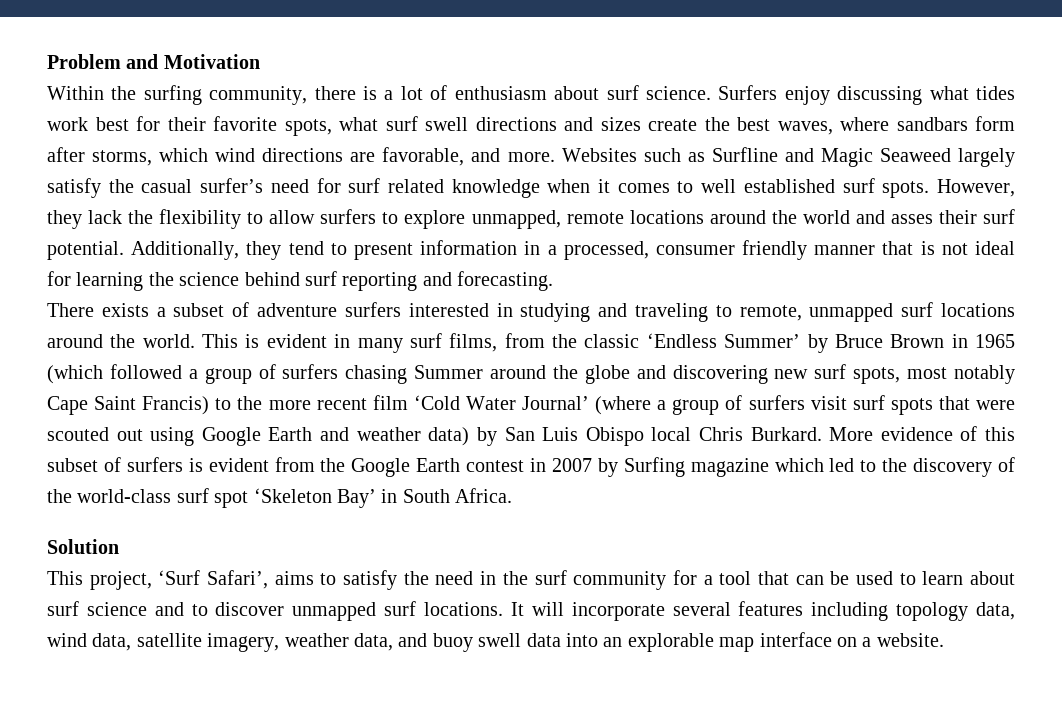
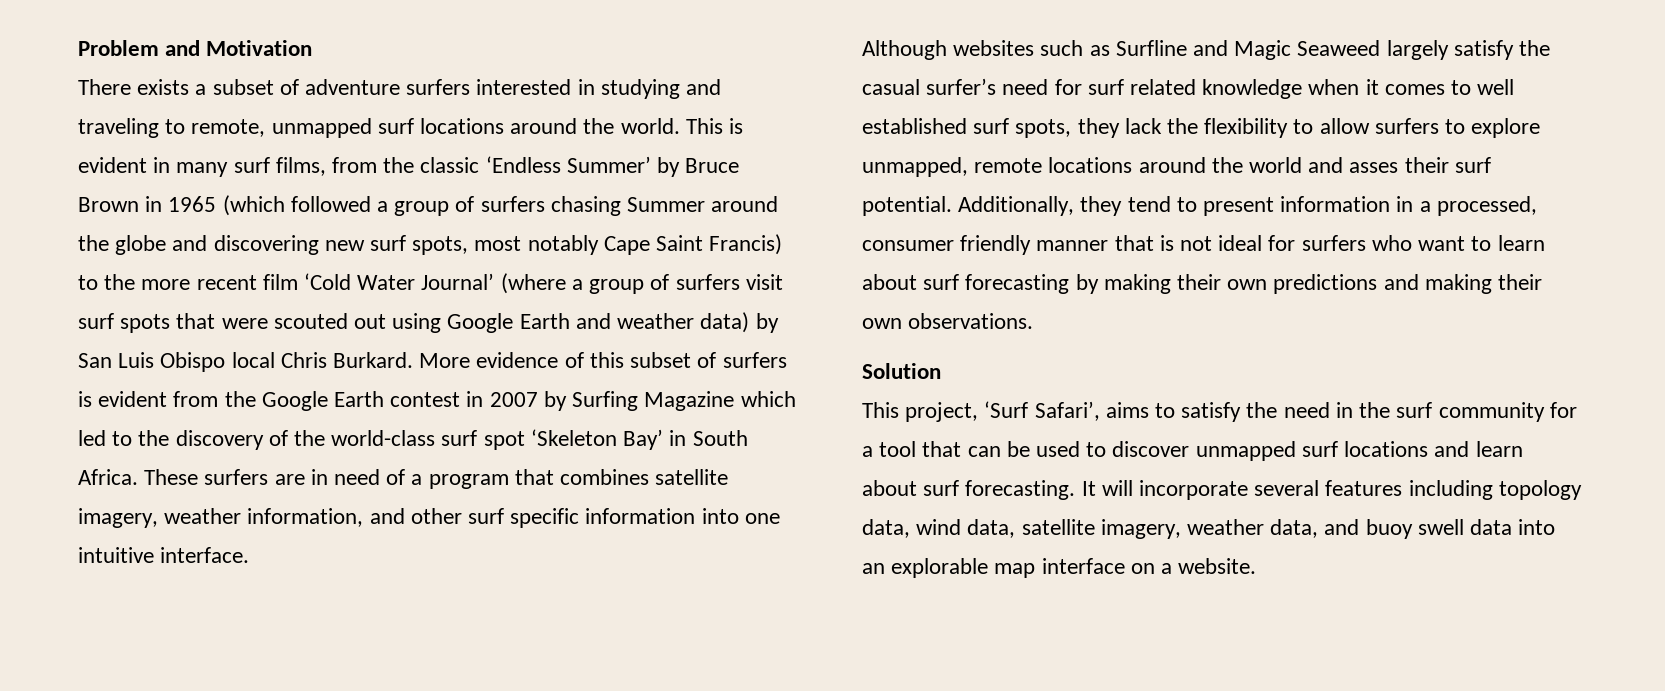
[47,85,1015,105] [47,116,1015,136] [47,147,1015,167] [47,178,1016,198] [47,209,1015,229] [47,240,1015,260] [47,271,554,291] // Within the surfing community, there is a lot of enthusiasm about surf science. Surfers enjoy discussing what tides work best for their favorite spots, what surf swell directions and sizes create the best waves, where sandbars form after storms, which wind directions are favorable, and more. Websites such as Surfline and Magic Seaweed largely satisfy the casual surfer’s need for surf related knowledge when it comes to well established surf spots. However, they lack the flexibility to allow surfers to explore unmapped, remote locations around the world and asses their surf potential. Additionally, they tend to present information in a processed, consumer friendly manner that is not ideal for learning the science behind surf reporting and forecasting. -> (313, 48) none
[690,458,769,477] magazine -> [644,391,735,411] Magazine
(513, 495) none -> [144,469,729,489] [78,508,780,528] [78,547,250,563] [862,40,1551,60] [862,78,1515,99] [862,118,1541,138] [862,157,1491,177] [862,196,1537,216] [862,235,1545,255] [862,274,1543,294] [862,313,1034,329] These surfers are in need of a program that combines satellite imagery, weather information, and other surf specific information into one intuitive interface. // Although websites such as Surfline and Magic Seaweed largely satisfy the casual surfer’s need for surf related knowledge when it comes to well established surf spots, they lack the flexibility to allow surfers to explore unmapped, remote locations around the world and asses their surf potential. Additionally, they tend to present information in a processed, consumer friendly manner that is not ideal for surfers who want to learn about surf forecasting by making their own predictions and making their own observations.
[922,571,1015,585] [47,601,504,621] learn about surf science and to discover unmapped surf locations. -> [1112,441,1523,461] [862,480,1076,500] discover unmapped surf locations and learn about surf forecasting.

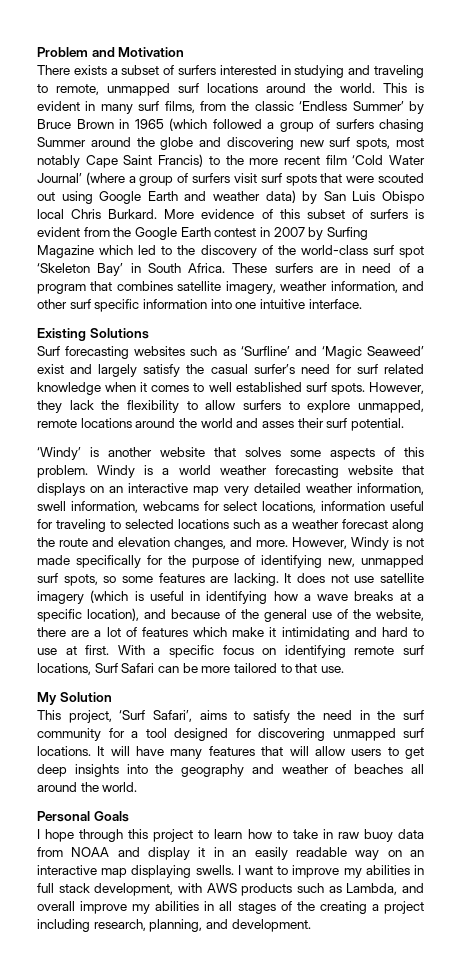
[305,79,401,95] adventure -> (175, 70) none
[862,40,1381,60] Although websites such as Surfline and Magic Seaweed -> [37,328,149,341] [37,346,424,359] [37,364,93,374] Existing Solutions // Surf forecasting websites such as ‘Surfline’ and ‘Magic Seaweed’ exist and
[1015,119,1072,138] spots, -> [330,382,424,395] spots. However,
[958,196,1537,216] [862,235,1545,255] [862,274,1543,294] [862,313,1034,329] Additionally, they tend to present information in a processed, consumer friendly manner that is not ideal for surfers who want to learn about surf forecasting by making their own predictions and making their own observations. // -> [37,447,424,460] [37,465,424,478] [37,483,424,496] [37,501,424,513] [37,519,424,532] [37,537,424,550] [37,555,424,568] [37,573,424,586] [37,590,424,604] [37,608,424,622] [37,627,425,640] [37,645,424,658] [37,663,344,675] [37,692,57,705] // ‘Windy’ is another website that solves some aspects of this problem. Windy is a world weather forecasting website that displays on an interactive map very detailed weather information, swell information, webcams for select locations, information useful for traveling to selected locations such as a weather forecast along the route and elevation changes, and more. However, Windy is not made specifically for the purpose of identifying new, unmapped surf spots, so some features are lacking. It does not use satellite imagery (which is useful in identifying how a wave breaks at a specific location), and because of the general use of the website, there are a lot of features which make it intimidating and hard to use at first. With a specific focus on identifying remote surf locations, Surf Safari can be more tailored to that use. // My
[922,441,1523,461] [862,480,1582,500] [862,519,1556,539] [862,558,1257,578] that can be used to discover unmapped surf locations and learn about surf forecasting. It will incorporate several features including topology data, wind data, satellite imagery, weather data, and buoy swell data into an explorable map interface on a website. -> [174,728,424,741] [37,746,425,759] [37,764,424,777] [37,782,138,792] [37,811,129,822] [37,829,424,842] [37,847,425,860] [37,865,424,878] [37,883,424,896] [37,901,424,914] [37,919,311,932] designed for discovering unmapped surf locations. It will have many features that will allow users to get deep insights into the geography and weather of beaches all around the world. // Personal Goals // I hope through this project to learn how to take in raw buoy data from NOAA and display it in an easily readable way on an interactive map displaying swells. I want to improve my abilities in full stack development, with AWS products such as Lambda, and overall improve my abilities in all stages of the creating a project including research, planning, and development.

